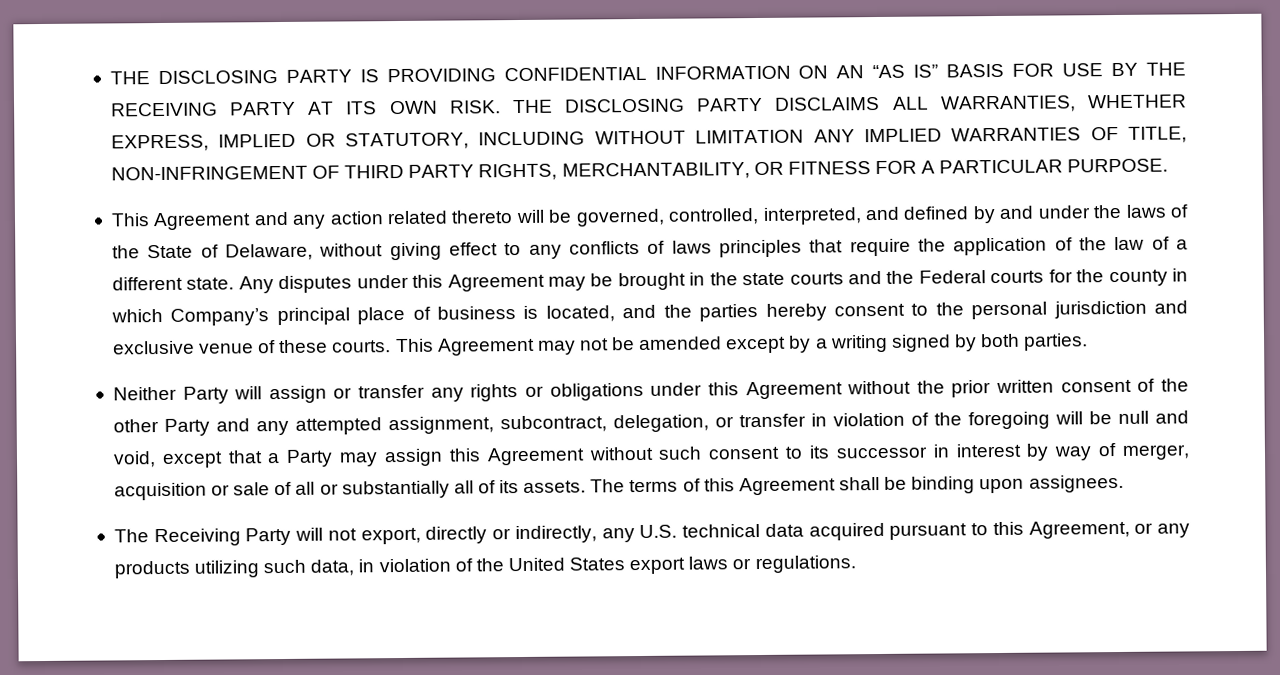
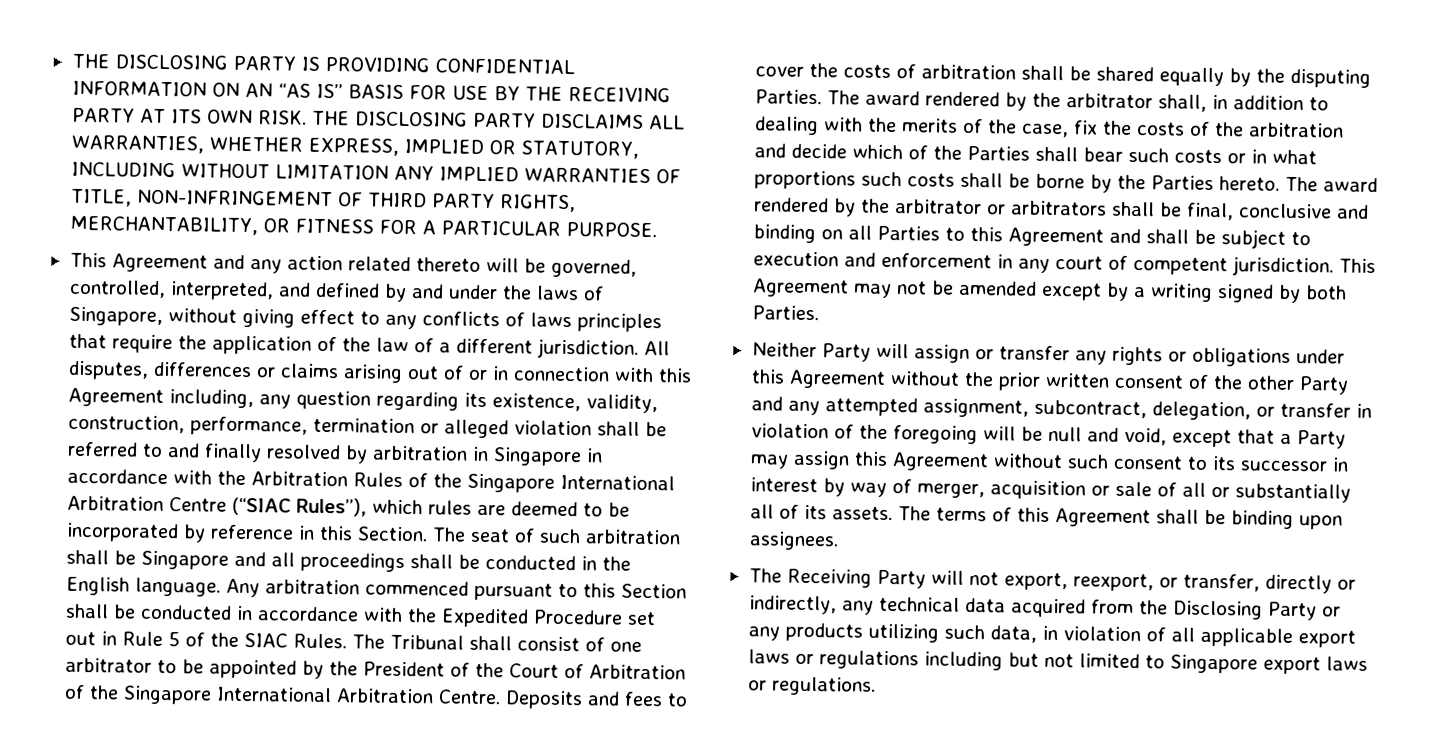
[111,243,313,261] the State of Delaware, -> [68,306,163,326] Singapore,
[186,268,1188,294] [110,300,1188,326] [112,339,392,355] state. Any disputes under this Agreement may be brought in the state courts and the Federal courts for the county in which Company’s principal place of business is located, and the parties hereby consent to the personal jurisdiction and exclusive venue of these courts. -> [536,338,670,359] [67,360,692,383] [67,387,658,414] [67,414,667,439] [66,441,603,467] [66,468,675,493] [66,495,630,517] [65,522,681,545] [65,549,631,573] [65,576,687,601] [64,603,656,628] [64,631,642,652] [64,657,686,680] [63,684,688,710] [754,62,1371,88] [754,89,1329,112] [754,116,1344,138] [753,143,1317,165] [753,170,1378,193] [753,197,1369,221] [752,224,1311,249] [752,251,1334,277] jurisdiction. All disputes, differences or claims arising out of or in connection with this Agreement including, any question regarding its existence, validity, construction, performance, termination or alleged violation shall be referred to and finally resolved by arbitration in Singapore in accordance with the Arbitration Rules of the Singapore International Arbitration Centre (“SIAC Rules”), which rules are deemed to be incorporated by reference in this Section. The seat of such arbitration shall be Singapore and all proceedings shall be conducted in the English language. Any arbitration commenced pursuant to this Section shall be conducted in accordance with the Expedited Procedure set out in Rule 5 of the SIAC Rules. The Tribunal shall consist of one arbitrator to be appointed by the President of the Court of Arbitration of the Singapore International Arbitration Centre. Deposits and fees to cover the costs of arbitration shall be shared equally by the disputing Parties. The award rendered by the arbitrator shall, in addition to dealing with the merits of the case, fix the costs of the arbitration and decide which of the Parties shall bear such costs or in what proportions such costs shall be borne by the Parties hereto. The award rendered by the arbitrator or arbitrators shall be final, conclusive and binding on all Parties to this Agreement and shall be subject to execution and enforcement in any court of competent jurisdiction.
[1023,333,1089,351] parties. -> [751,305,819,321] Parties.
(421, 536) none -> [1072,573,1260,592] reexport, or transfer,
[639,524,678,539] U.S. -> (874, 607) none
[889,520,1130,540] pursuant to this Agreement, -> [1090,599,1317,621] from the Disclosing Party
[475,557,626,572] the United States -> [1170,627,1356,648] [747,649,1258,674] all applicable export laws or regulations including but not limited to Singapore

